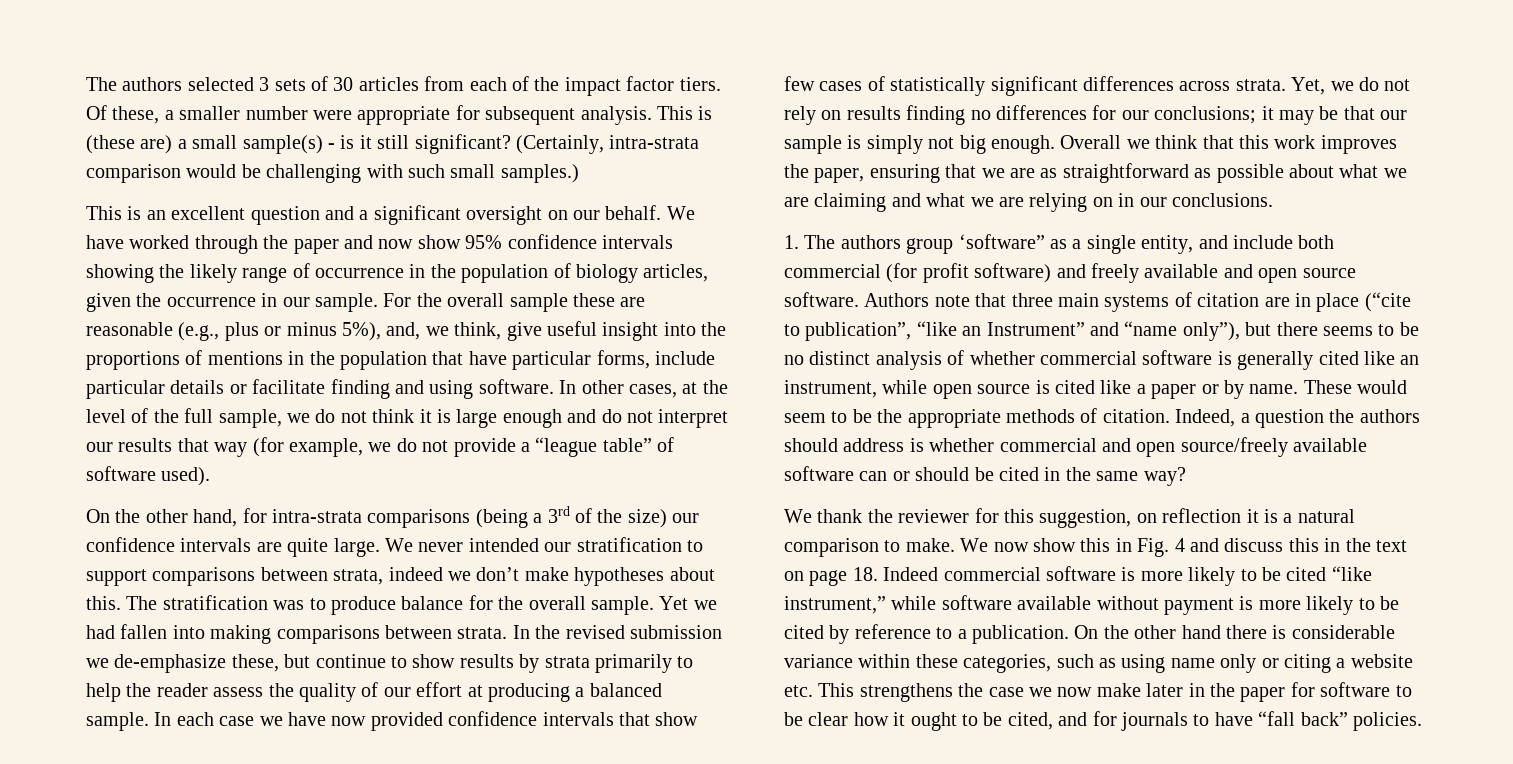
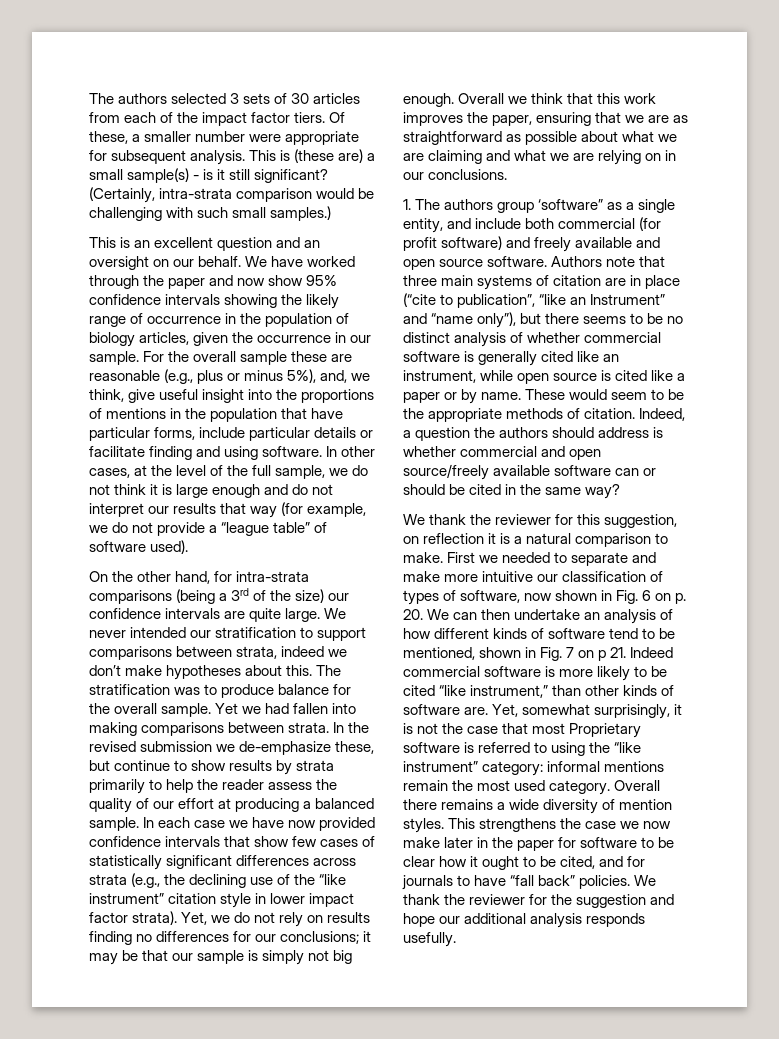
[359,205,461,225] a significant -> [304,240,321,248] an
[1235,79,1286,91] strata. -> [89,873,347,888] [89,893,355,908] [89,911,178,925] strata (e.g., the declining use of the “like instrument” citation style in lower impact factor strata).
[960,538,1407,557] [784,567,878,586] We now show this in Fig. 4 and discuss this in the text on page 18. -> [447,552,657,566] [403,571,664,582] [403,590,687,605] [403,609,674,624] [403,628,676,639] [403,647,627,661] First we needed to separate and make more intuitive our classification of types of software, now shown in Fig. 6 on p. 20. We can then undertake an analysis of how different kinds of software tend to be mentioned, shown in Fig. 7 on p 21.
[891,595,1399,615] [784,624,1395,644] [784,654,1413,673] [784,685,813,697] while software available without payment is more likely to be cited by reference to a publication. On the other hand there is considerable variance within these categories, such as using name only or citing a website etc. -> [552,685,675,696] [403,704,683,719] [403,723,642,738] [403,742,642,756] [403,761,665,776] [403,780,661,795] [403,799,673,814] [403,818,444,833] than other kinds of software are. Yet, somewhat surprisingly, it is not the case that most Proprietary software is referred to using the “like instrument” category: informal mentions remain the most used category. Overall there remains a wide diversity of mention styles.
(1422, 721) none -> [634,875,657,886] [403,894,675,908] [403,913,646,928] [403,932,456,947] We thank the reviewer for the suggestion and hope our additional analysis responds usefully.

